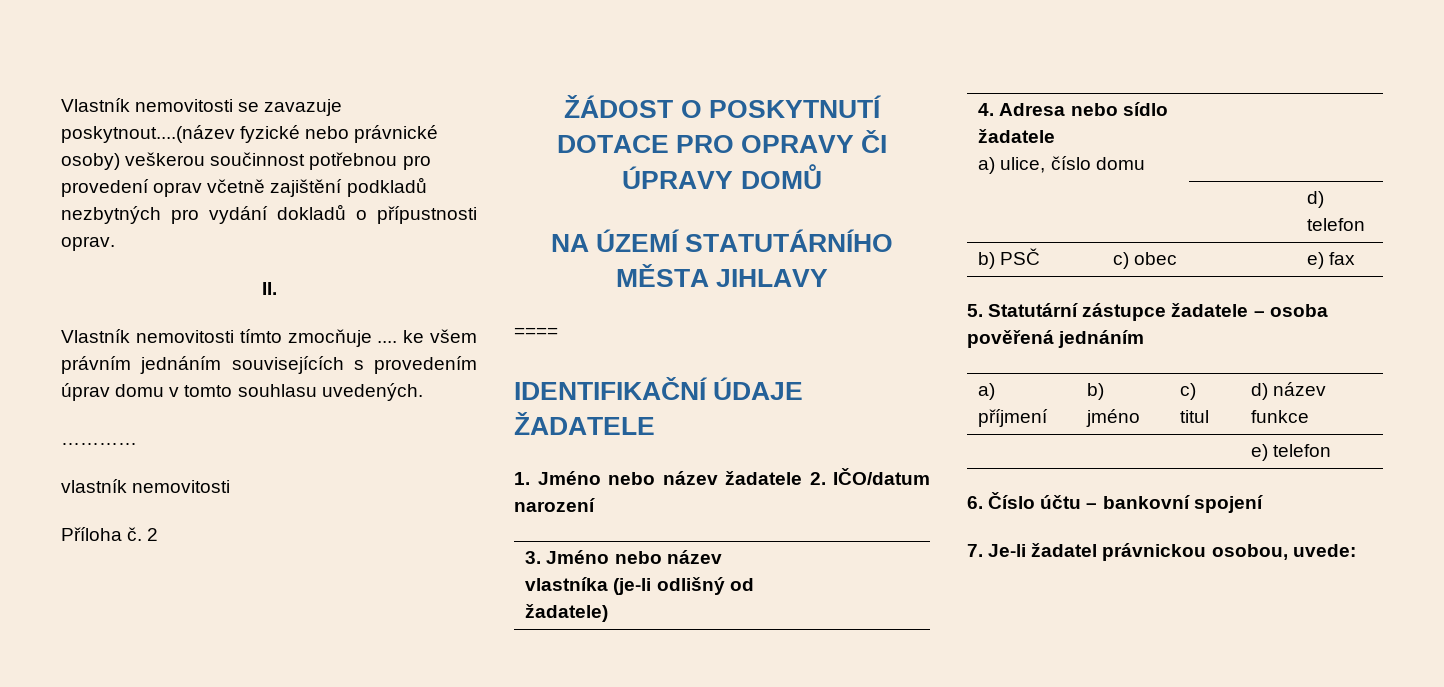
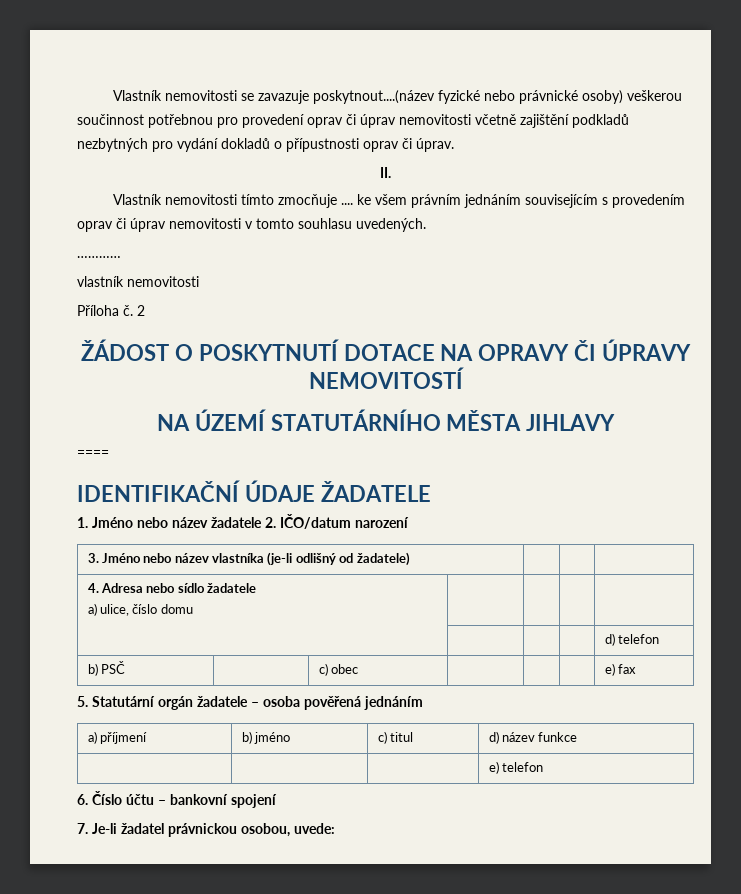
(203, 189) none -> [346,114,471,128] či úprav nemovitosti
[61,236,115,251] oprav. -> [363,138,454,152] oprav či úprav.
[231,356,344,374] souvisejících -> [525,194,599,208] souvisejícím
[61,383,165,401] úprav domu -> [77,218,241,232] oprav či úprav nemovitosti
[675,135,734,153] PRO -> [440,344,474,361] NA
[740,164,822,189] DOMŮ -> [308,367,464,389] NEMOVITOSTÍ
[1082,303,1167,321] zástupce -> [158,696,193,710] orgán

